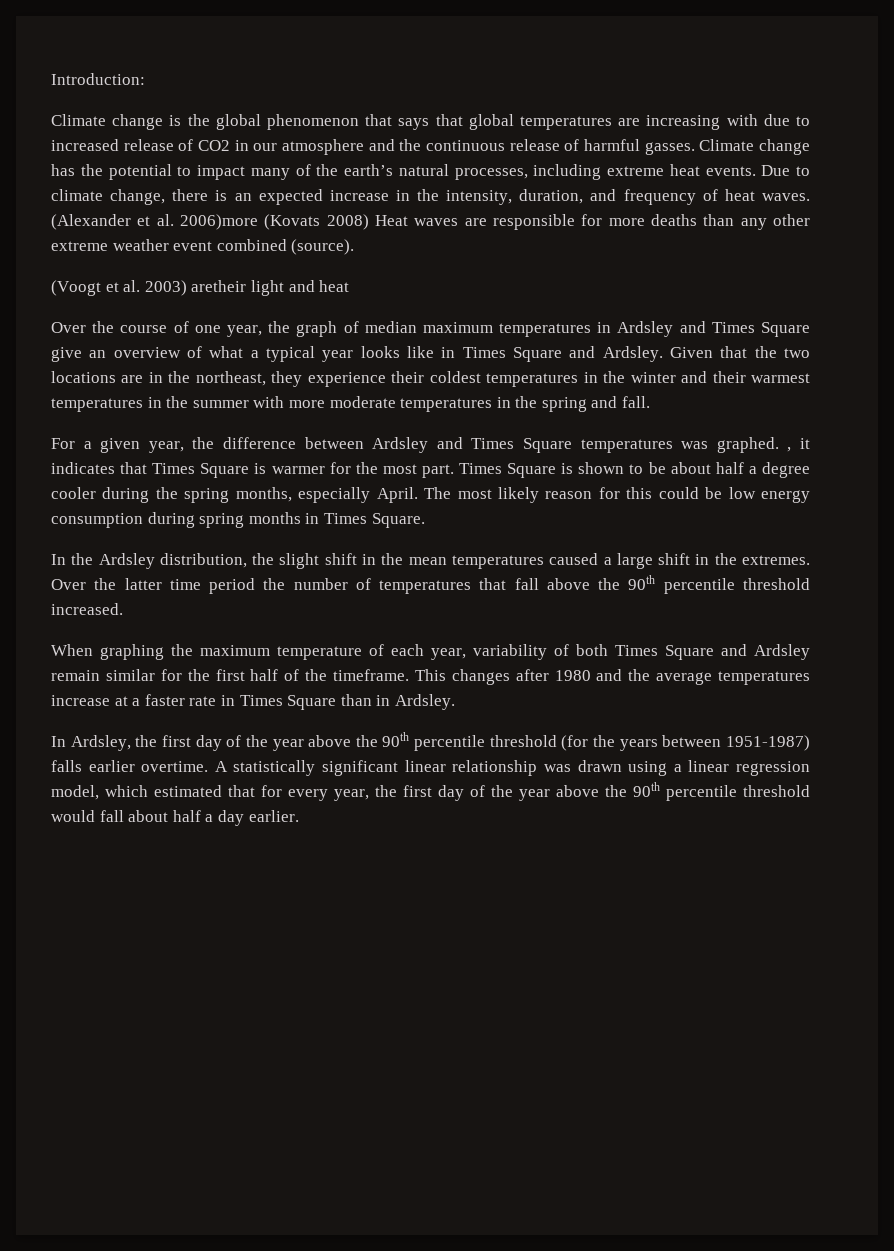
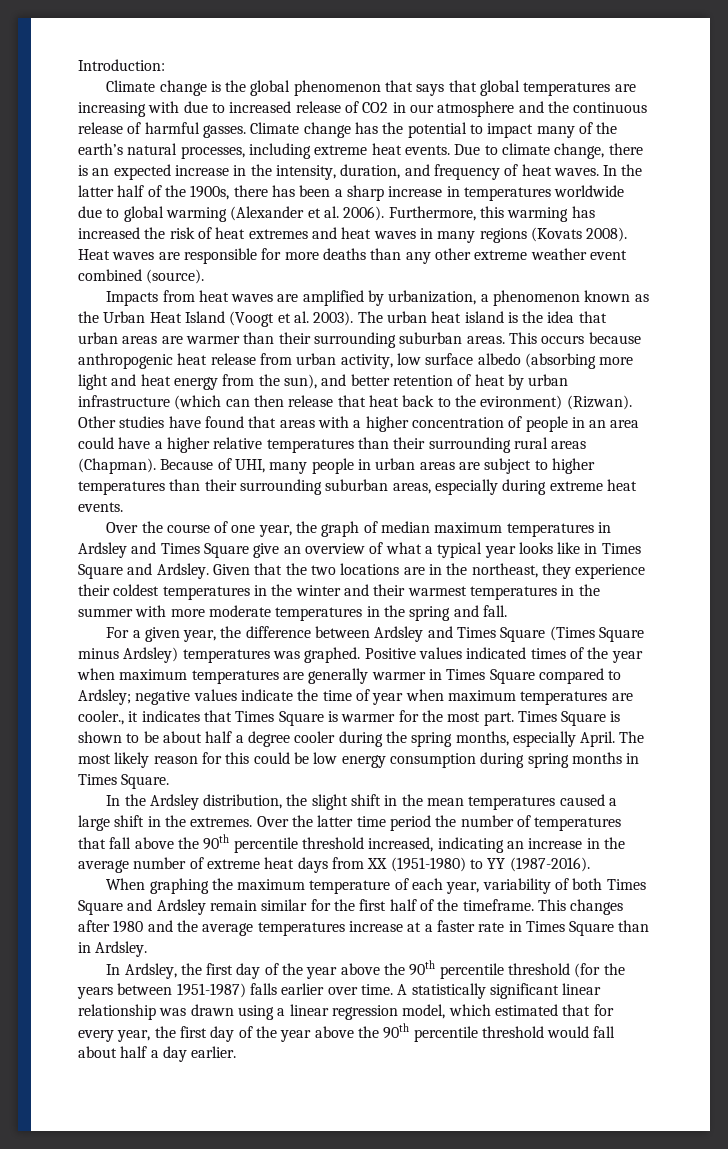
[51,214,369,230] (Alexander et al. 2006)more (Kovats 2008) -> [603,164,643,176] [78,185,625,201] [78,206,595,222] [78,227,628,243] In the latter half of the 1900s, there has been a sharp increase in temperatures worldwide due to global warming (Alexander et al. 2006). Furthermore, this warming has increased the risk of heat extremes and heat waves in many regions (Kovats 2008).
[51,280,350,296] (Voogt et al. 2003) aretheir light and heat -> [106,290,649,306] [78,311,607,327] [78,332,641,348] [78,353,634,369] [78,374,569,390] [78,395,632,410] [78,416,640,432] [78,437,587,453] [78,458,595,474] [78,479,637,495] [78,502,123,512] Impacts from heat waves are amplified by urbanization, a phenomenon known as the Urban Heat Island (Voogt et al. 2003). The urban heat island is the idea that urban areas are warmer than their surrounding suburban areas. This occurs because anthropogenic heat release from urban activity, low surface albedo (absorbing more light and heat energy from the sun), and better retention of heat by urban infrastructure (which can then release that heat back to the evironment) (Rizwan). Other studies have found that areas with a higher concentration of people in an area could have a higher relative temperatures than their surrounding rural areas (Chapman). Because of UHI, many people in urban areas are subject to higher temperatures than their surrounding suburban areas, especially during extreme heat events.
[580,437,792,453] temperatures was graphed. , -> [549,626,645,642] [78,647,643,663] [77,668,622,684] [78,689,633,705] [78,710,124,725] (Times Square minus Ardsley) temperatures was graphed. Positive values indicated times of the year when maximum temperatures are generally warmer in Times Square compared to Ardsley; negative values indicate the time of year when maximum temperatures are cooler.,
[51,603,123,615] increased. -> [368,837,625,853] [78,857,590,873] increased, indicating an increase in the average number of extreme heat days from XX (1951-1980) to YY (1987-2016).
[141,761,209,772] overtime. -> [327,984,393,995] over time.

